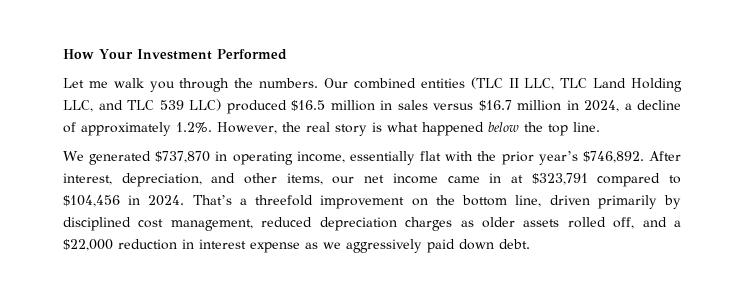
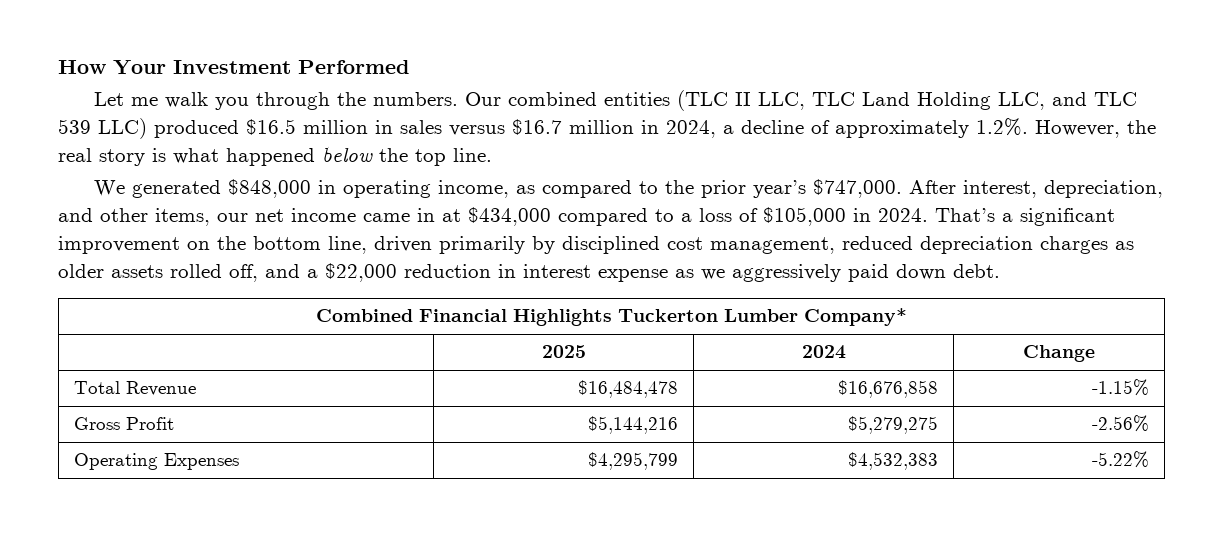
[155,151,211,163] $737,870 -> [228,179,312,198] $848,000
[349,151,474,165] essentially flat with -> [516,180,659,198] as compared to
[582,151,644,163] $746,892. -> [813,179,903,198] $747,000.
[531,173,681,187] [63,195,120,207] $323,791 compared to $104,456 -> [468,207,846,226] $434,000 compared to a loss of $105,000
[255,195,314,206] threefold -> [1020,208,1115,226] significant
(530, 244) none -> [315,308,907,326] [541,345,586,358] [801,345,846,359] [1023,345,1095,362] [73,381,196,396] [578,380,679,398] [838,380,939,398] [1092,379,1150,396] [73,417,174,430] [588,416,679,434] [848,416,939,434] [1092,415,1150,432] [73,453,239,470] [588,452,679,470] [848,452,939,470] [1092,451,1150,468] // Combined Financial Highlights Tuckerton Lumber Company* // | 2025 | 2024 | Change // Total Revenue | $16,484,478 | $16,676,858 | -1.15% // Gross Profit | $5,144,216 | $5,279,275 | -2.56% // Operating Expenses | $4,295,799 | $4,532,383 | -5.22%

